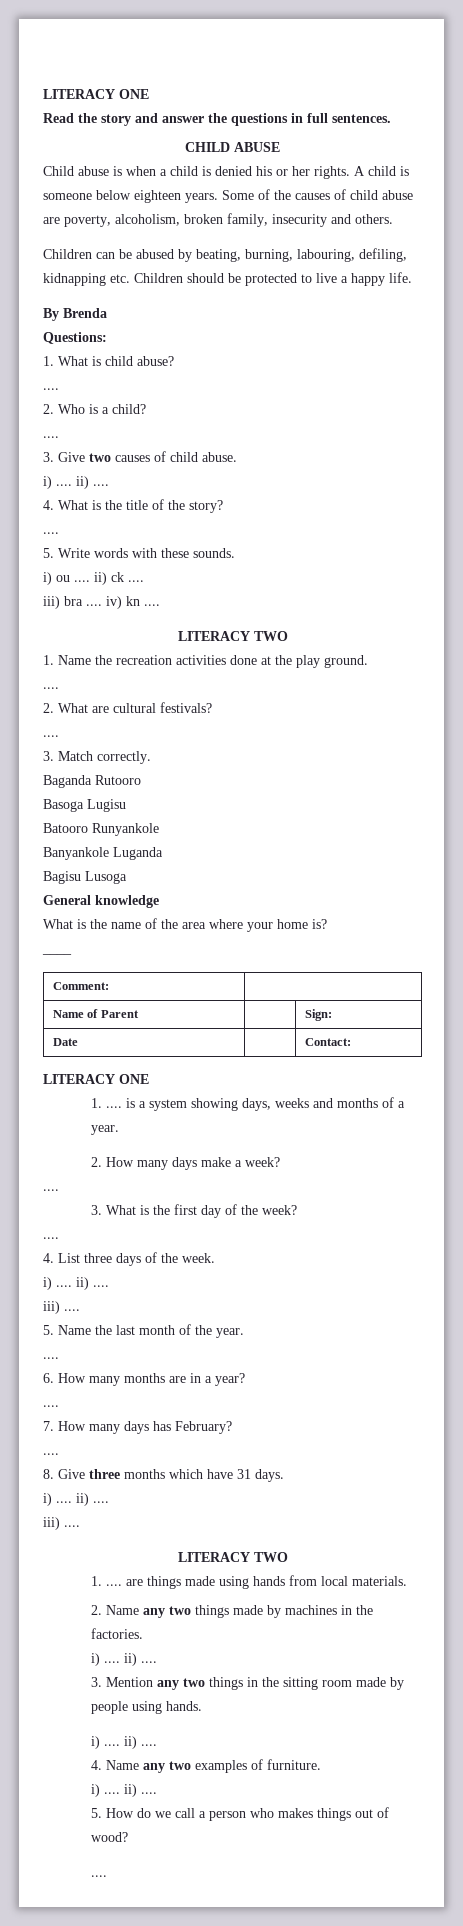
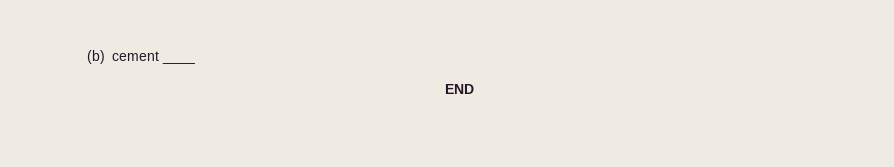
[43,89,149,99] [43,113,391,126] [185,142,280,152] [43,166,409,179] [43,189,413,203] [43,213,393,227] [43,248,407,262] [43,272,412,286] [43,308,107,321] [43,332,107,344] [43,356,174,366] [43,388,59,390] [43,404,146,414] [43,436,59,438] [43,451,237,462] [43,476,109,489] [43,499,223,513] [43,532,59,534] [43,548,235,558] [43,572,144,585] [43,596,160,609] [177,631,288,641] [43,655,368,668] [43,687,59,689] [43,702,212,713] [43,735,59,737] [43,751,151,764] [43,775,141,788] [43,799,126,812] [43,823,159,836] [43,847,163,860] [43,871,127,884] [43,895,159,908] [43,918,327,932] [42,953,72,955] [52,982,109,990] [52,1009,139,1018] [304,1009,332,1021] [52,1038,78,1046] [304,1038,351,1046] [43,1074,149,1084] [90,1097,405,1111] [90,1125,119,1135] [90,1157,280,1170] [43,1189,59,1191] [90,1204,297,1218] [43,1237,59,1239] [43,1252,215,1266] [43,1277,109,1290] [43,1301,80,1314] [43,1324,244,1338] [43,1357,59,1359] [43,1373,245,1386] [43,1405,59,1407] [43,1421,232,1434] [43,1453,59,1455] [43,1469,284,1482] [43,1493,109,1506] [43,1517,80,1530] [177,1552,288,1562] [90,1575,407,1589] [90,1605,373,1618] [90,1628,143,1639] [90,1653,157,1666] [90,1677,404,1690] [90,1701,202,1714] [90,1736,157,1749] [90,1759,321,1773] [90,1784,157,1797] [90,1807,389,1821] [90,1832,128,1842] [90,1875,107,1877] LITERACY ONE // Read the story and answer the questions in full sentences. // CHILD ABUSE // Child abuse is when a child is denied his or her rights. A child is someone below eighteen years. Some of the causes of child abuse are poverty, alcoholism, broken family, insecurity and others. // Children can be abused by beating, burning, labouring, defiling, kidnapping etc. Children should be protected to live a happy life. // By Brenda // Questions: // 1. What is child abuse? // .... // 2. Who is a child? // .... // 3. Give two causes of child abuse. // i) .... ii) .... // 4. What is the title of the story? // .... // 5. Write words with these sounds. // i) ou .... ii) ck .... // iii) bra .... iv) kn .... // LITERACY TWO // 1. Name the recreation activities done at the play ground. // .... // 2. What are cultural festivals? // .... // 3. Match correctly. // Baganda Rutooro // Basoga Lugisu // Batooro Runyankole // Banyankole Luganda // Bagisu Lusoga // General knowledge // What is the name of the area where your home is? // ____ // Comment: | // Name of Parent | | Sign: // Date | | Contact: // LITERACY ONE // 1. .... is a system showing days, weeks and months of a year. // 2. How many days make a week? // .... // 3. What is the first day of the week? // .... // 4. List three days of the week. // i) .... ii) .... // iii) .... // 5. Name the last month of the year. // .... // 6. How many months are in a year? // .... // 7. How many days has February? // .... // 8. Give three months which have 31 days. // i) .... ii) .... // iii) .... // LITERACY TWO // 1. .... are things made using hands from local materials. // 2. Name any two things made by machines in the factories. // i) .... ii) .... // 3. Mention any two things in the sitting room made by people using hands. // i) .... ii) .... // 4. Name any two examples of furniture. // i) .... ii) .... // 5. How do we call a person who makes things out of wood? // .... -> [87,50,160,64] [162,61,196,64] [444,84,474,94] (b) cement ____ // END

